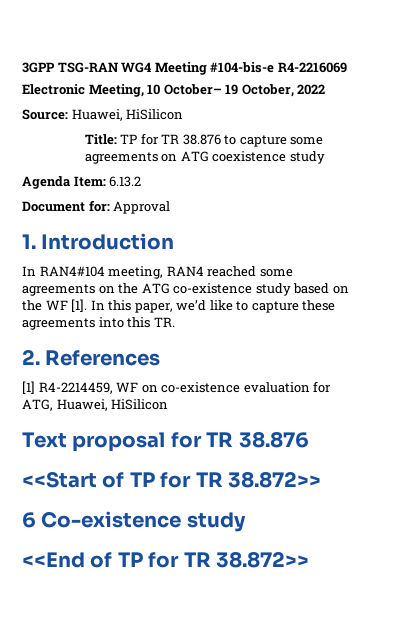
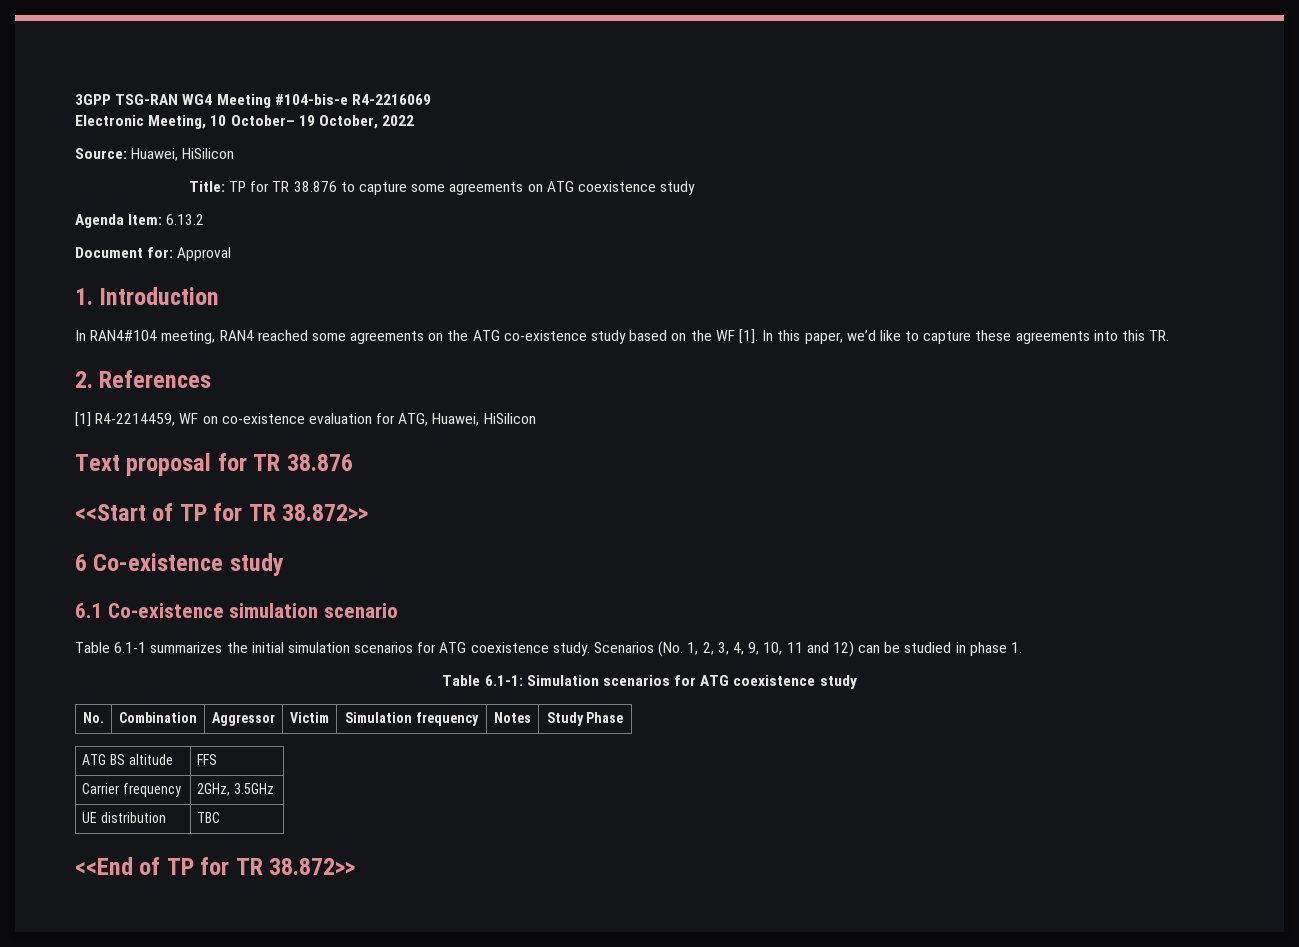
(246, 522) none -> [75,603,399,618] [75,641,1022,657] [442,675,857,689] [83,712,104,723] [119,712,197,723] [212,712,275,726] [290,712,329,723] [345,712,479,726] [494,712,531,723] [546,712,624,726] [82,754,173,765] [197,754,218,765] [82,783,181,797] [197,783,274,796] [82,812,166,823] [197,812,221,823] // 6.1 Co-existence simulation scenario // Table 6.1-1 summarizes the initial simulation scenarios for ATG coexistence study. Scenarios (No. 1, 2, 3, 4, 9, 10, 11 and 12) can be studied in phase 1. // Table 6.1-1: Simulation scenarios for ATG coexistence study // No. | Combination | Aggressor | Victim | Simulation frequency | Notes | Study Phase // ATG BS altitude | FFS // Carrier frequency | 2GHz, 3.5GHz // UE distribution | TBC

